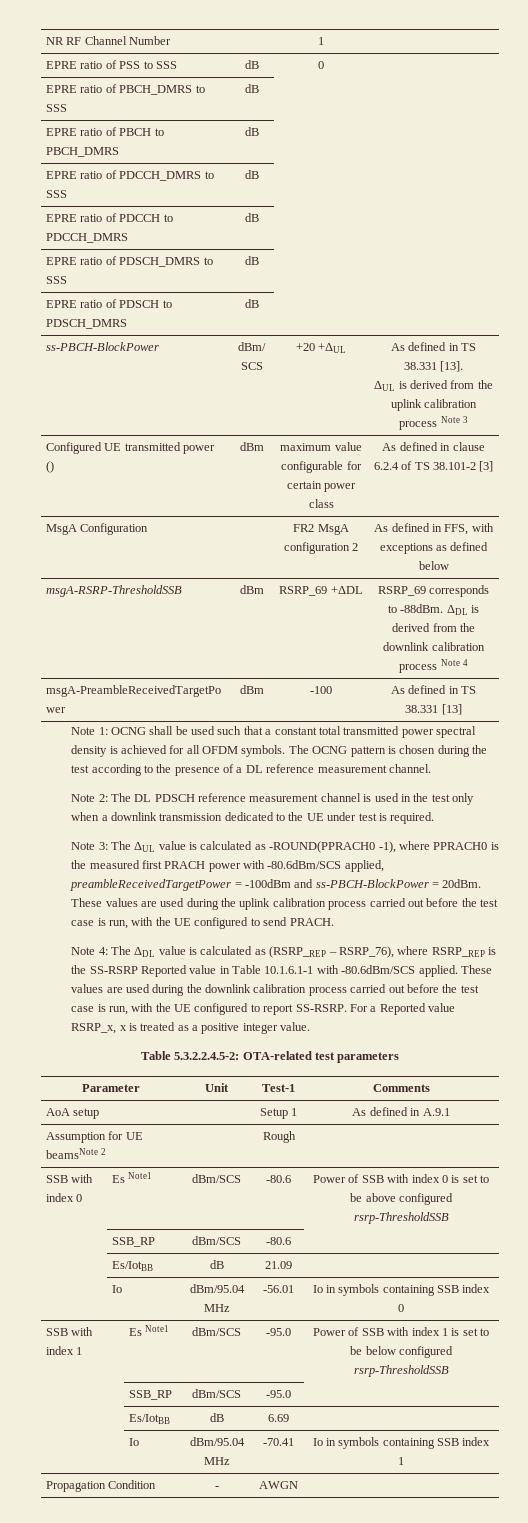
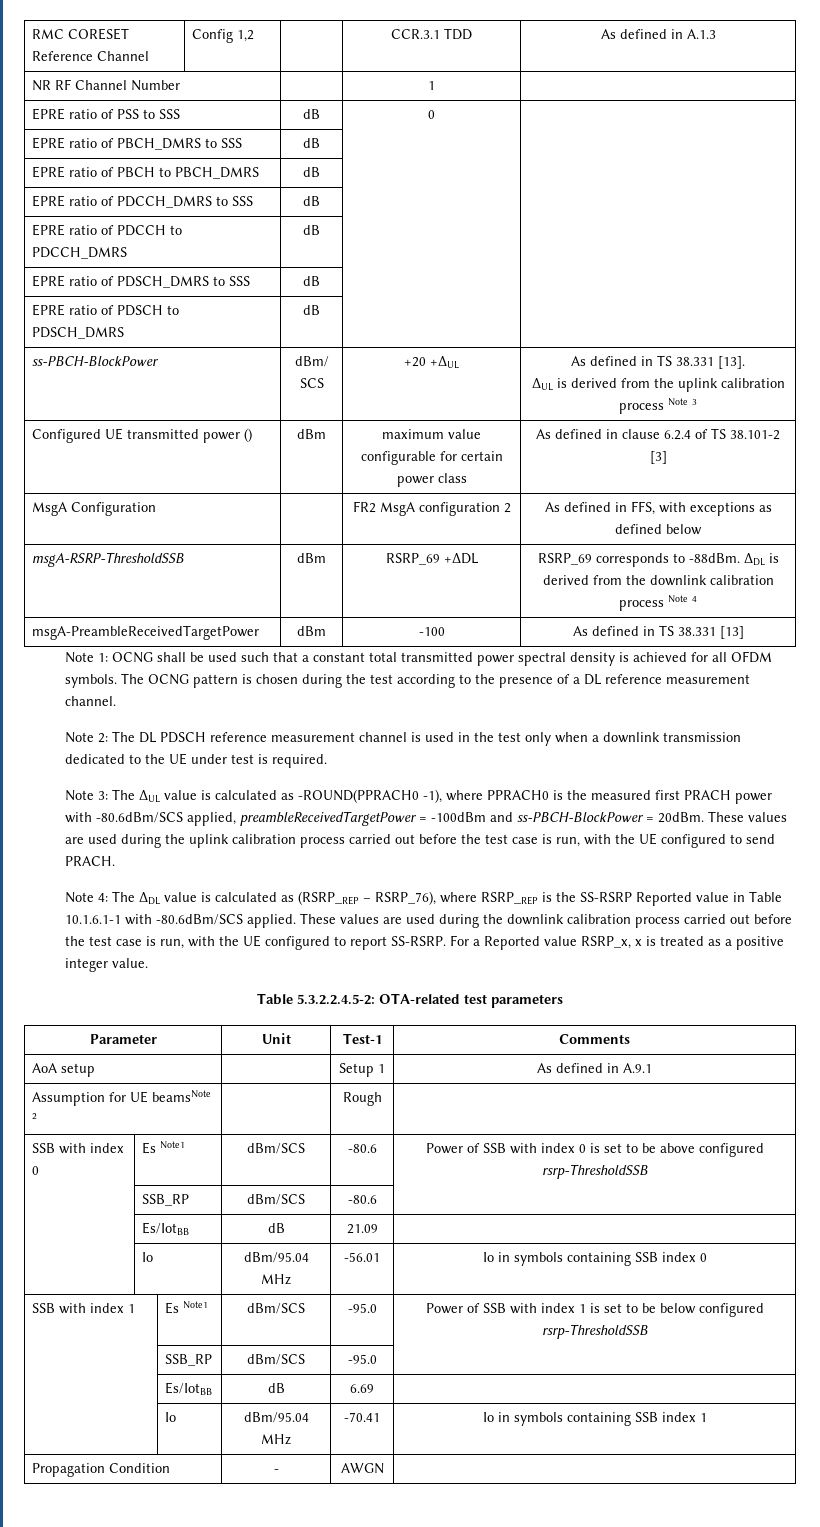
(46, 41) none -> [31,28,129,40] [31,51,149,61] [191,29,254,43] [391,28,472,40] [600,29,716,39] RMC CORESET Reference Channel | Config 1,2 | | CCR.3.1 TDD | As defined in A.1.3 //

